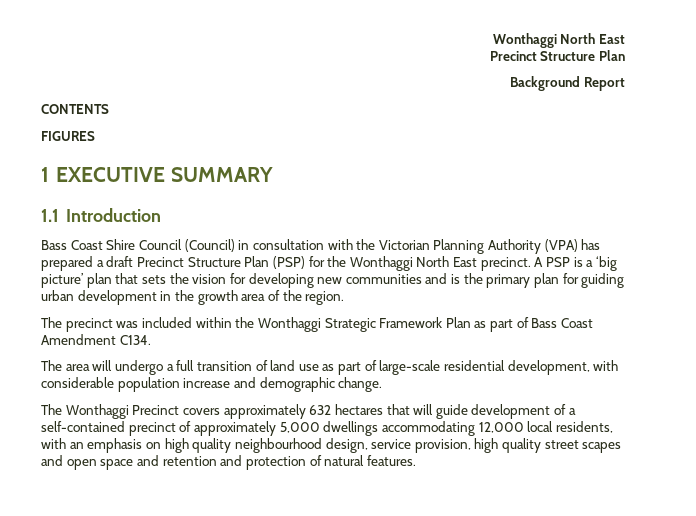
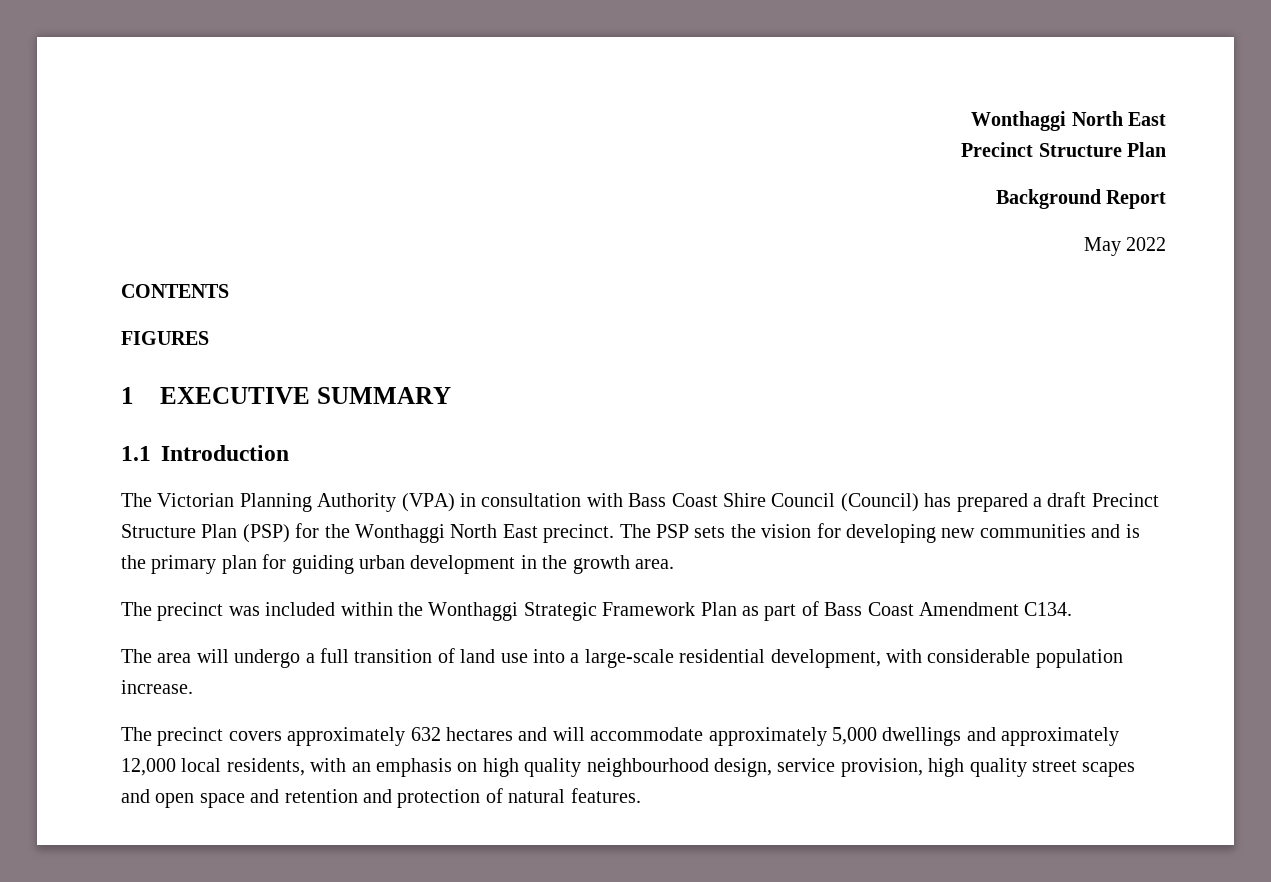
(625, 84) none -> [1083,237,1166,256] // May 2022
(161, 215) none -> [121,493,623,512] The Victorian Planning Authority (VPA) in consultation with
[238,239,578,254] in consultation with the Victorian Planning Authority (VPA) -> (919, 502) none
[534,256,617,271] [41,273,139,288] A PSP is a ‘big picture’ plan that -> [619,524,689,538] The PSP
[241,290,345,305] area of the region. -> [634,559,674,569] area.
[322,360,377,375] as part of -> [533,649,580,663] into a
[183,377,383,392] [41,404,180,419] increase and demographic change. // The Wonthaggi Precinct -> [121,680,193,694] [121,727,224,746] increase. // The precinct
[386,404,576,419] [41,421,192,436] that will guide development of a self-contained precinct of -> [518,727,704,741] and will accommodate
[381,421,475,436] accommodating -> [966,727,1120,746] and approximately

